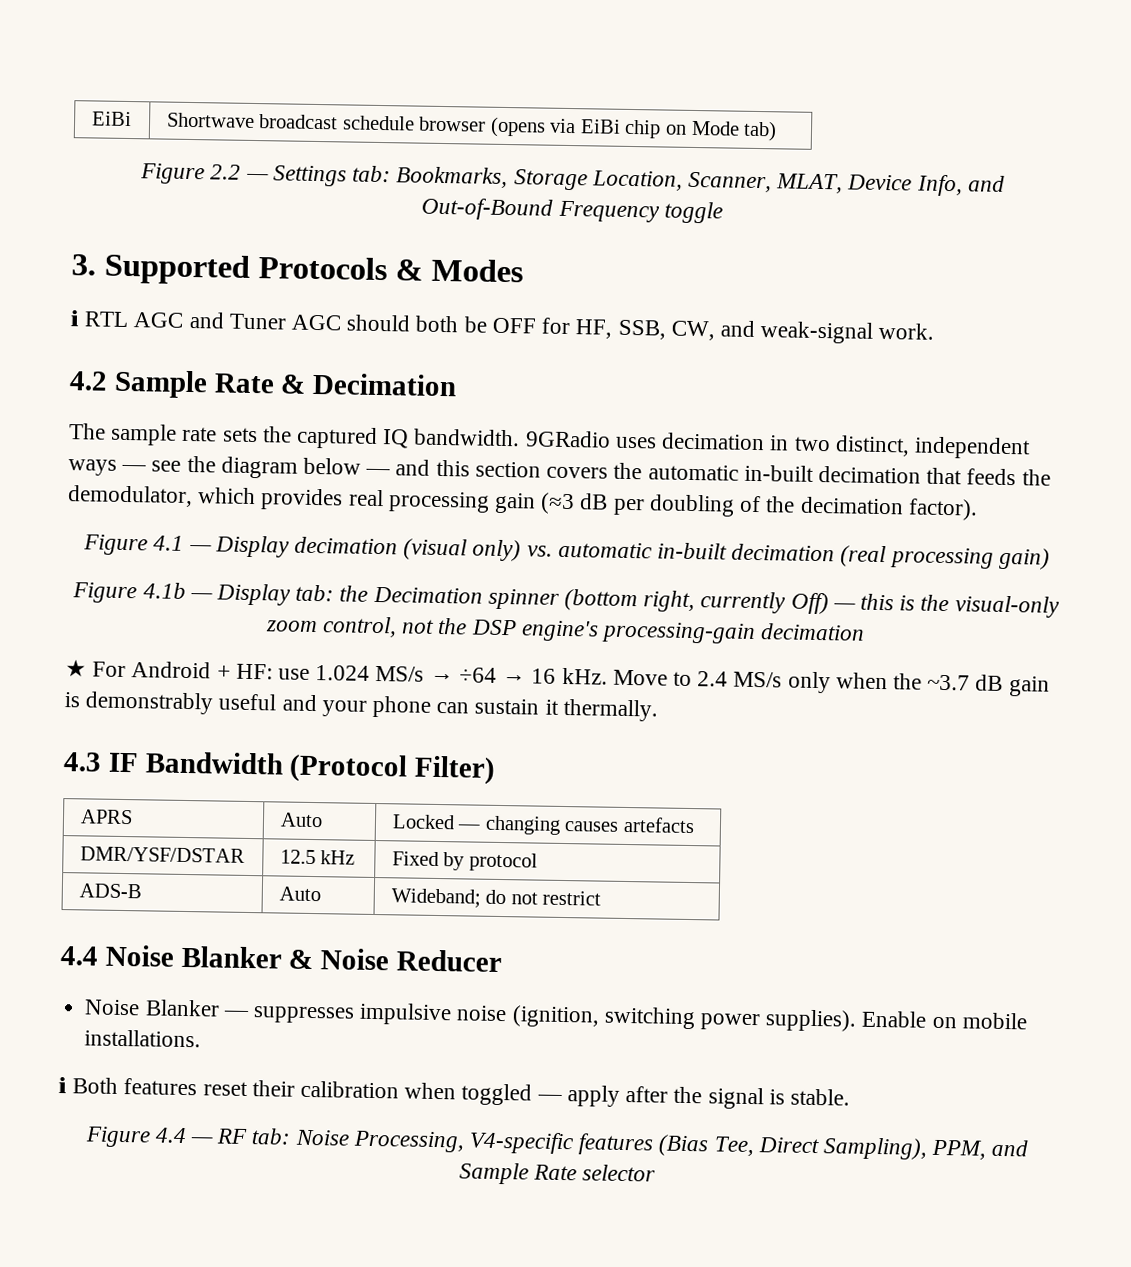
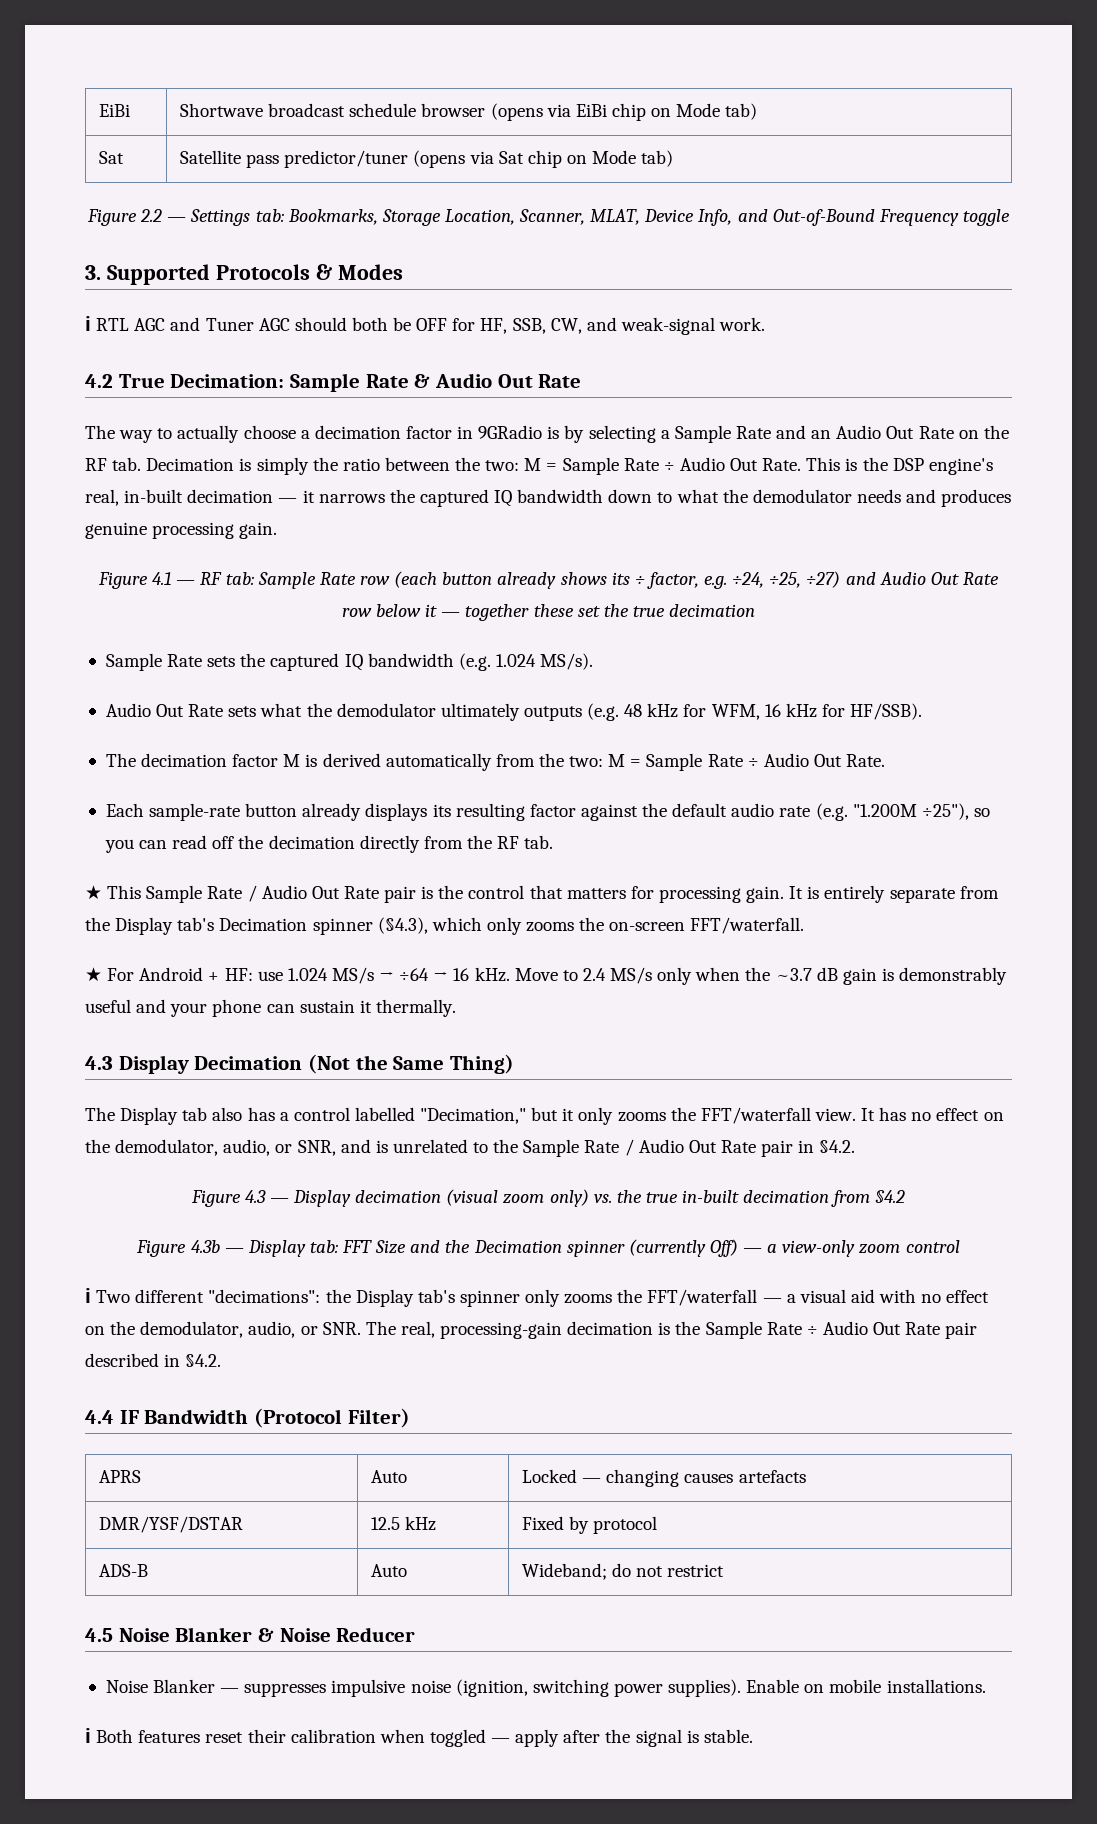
(778, 131) none -> [99,151,125,164] [180,150,674,168] // Sat | Satellite pass predictor/tuner (opens via Sat chip on Mode tab)
(108, 381) none -> [118,374,285,388] True Decimation:
[312,372,458,397] [69,423,1031,460] [68,455,1051,486] [67,485,978,521] [83,534,1050,570] [72,582,1060,618] [264,616,866,645] Decimation // The sample rate sets the captured IQ bandwidth. 9GRadio uses decimation in two distinct, independent ways — see the diagram below — and this section covers the automatic in-built decimation that feeds the demodulator, which provides real processing gain (≈3 dB per doubling of the decimation factor). // Figure 4.1 — Display decimation (visual only) vs. automatic in-built decimation (real processing gain) // Figure 4.1b — Display tab: the Decimation spinner (bottom right, currently Off) — this is the visual-only zoom control, not the DSP engine's processing-gain decimation -> [435,373,582,388] [85,425,1009,443] [85,457,993,475] [85,489,1012,507] [85,522,278,539] [98,571,999,589] [341,604,756,621] [105,653,594,671] [105,703,923,721] [105,753,886,771] [105,803,990,821] [104,835,554,853] [85,885,999,903] [85,917,805,935] Audio Out Rate // The way to actually choose a decimation factor in 9GRadio is by selecting a Sample Rate and an Audio Out Rate on the RF tab. Decimation is simply the ratio between the two: M = Sample Rate ÷ Audio Out Rate. This is the DSP engine's real, in-built decimation — it narrows the captured IQ bandwidth down to what the demodulator needs and produces genuine processing gain. // Figure 4.1 — RF tab: Sample Rate row (each button already shows its ÷ factor, e.g. ÷24, ÷25, ÷27) and Audio Out Rate row below it — together these set the true decimation // Sample Rate sets the captured IQ bandwidth (e.g. 1.024 MS/s). // Audio Out Rate sets what the demodulator ultimately outputs (e.g. 48 kHz for WFM, 16 kHz for HF/SSB). // The decimation factor M is derived automatically from the two: M = Sample Rate ÷ Audio Out Rate. // Each sample-rate button already displays its resulting factor against the default audio rate (e.g. "1.200M ÷25"), so you can read off the decimation directly from the RF tab. // ★ This Sample Rate / Audio Out Rate pair is the control that matters for processing gain. It is entirely separate from the Display tab's Decimation spinner (§4.3), which only zooms the on-screen FFT/waterfall.
(102, 762) none -> [118,1054,515,1074] [85,1107,1004,1125] [85,1139,856,1157] [190,1189,906,1207] [136,1239,960,1257] [85,1288,990,1307] [85,1321,978,1339] [85,1353,222,1367] [85,1410,114,1424] Display Decimation (Not the Same Thing) // The Display tab also has a control labelled "Decimation," but it only zooms the FFT/waterfall view. It has no effect on the demodulator, audio, or SNR, and is unrelated to the Sample Rate / Audio Out Rate pair in §4.2. // Figure 4.3 — Display decimation (visual zoom only) vs. the true in-built decimation from §4.2 // Figure 4.3b — Display tab: FFT Size and the Decimation spinner (currently Off) — a view-only zoom control // ℹ Two different "decimations": the Display tab's spinner only zooms the FFT/waterfall — a visual aid with no effect on the demodulator, audio, or SNR. The real, processing-gain decimation is the Sample Rate ÷ Audio Out Rate pair described in §4.2. // 4.4
[60,946,98,966] 4.4 -> [85,1628,113,1642] 4.5
[84,1126,1030,1160] [458,1162,657,1185] // Figure 4.4 — RF tab: Noise Processing, V4-specific features (Bias Tee, Direct Sampling), PPM, and Sample Rate selector -> (753, 1736) none

